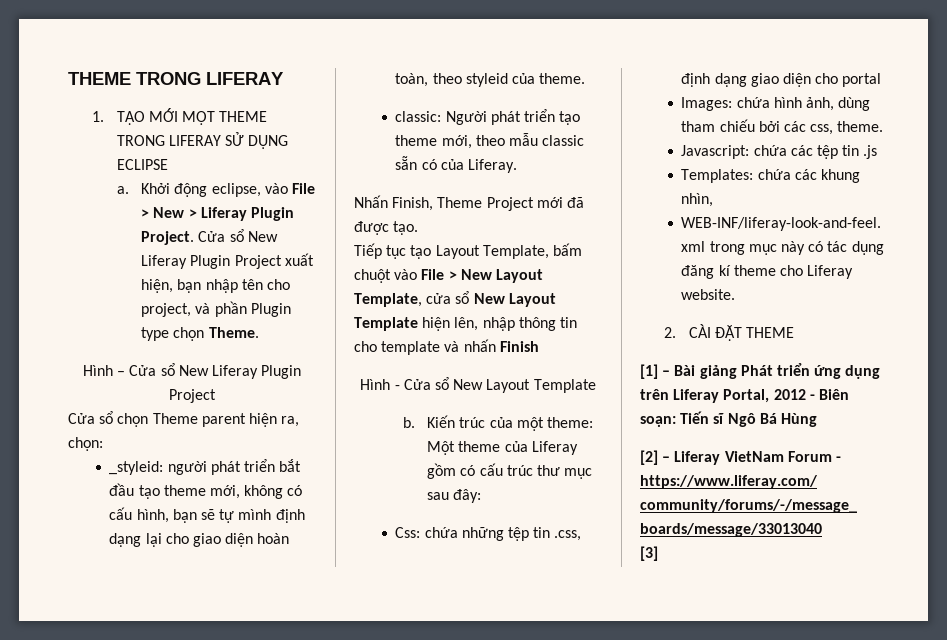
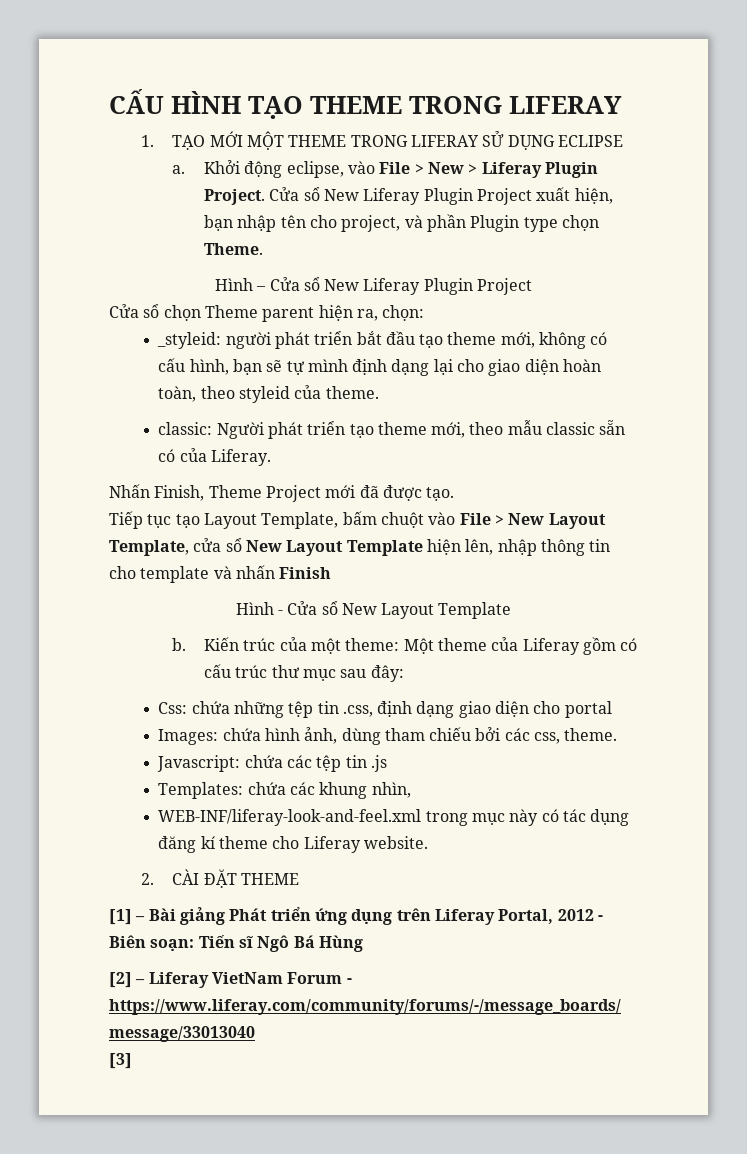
(68, 78) none -> [109,89,303,119] CẤU HÌNH TẠO

